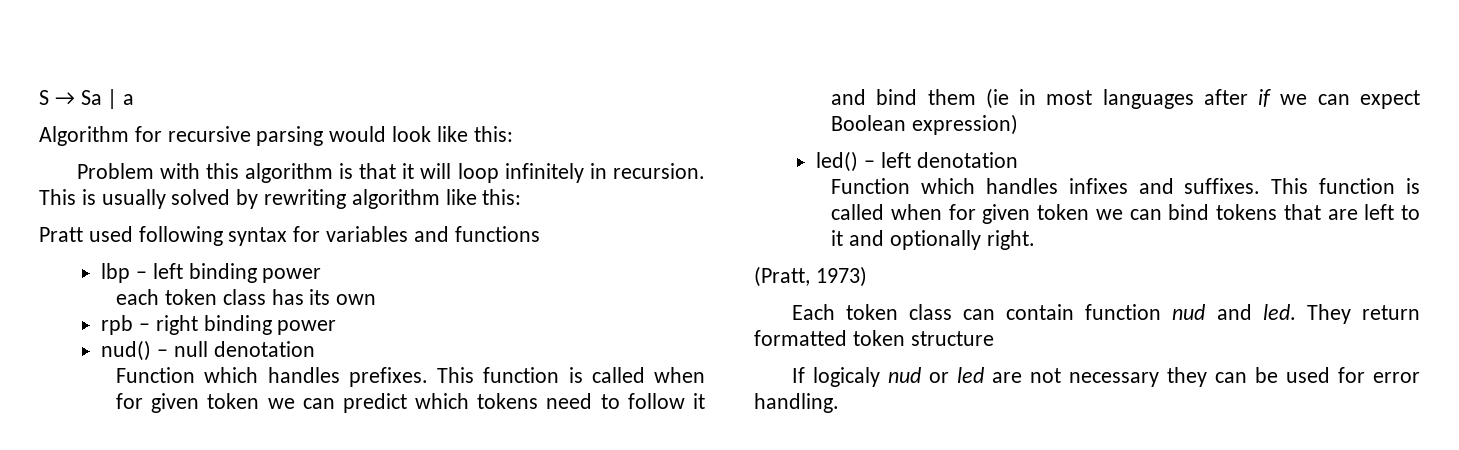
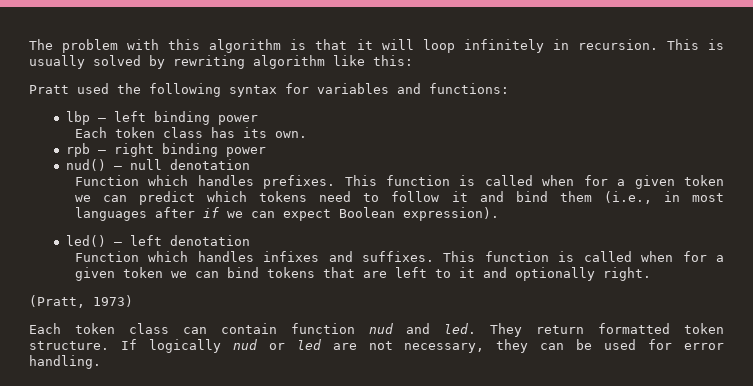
[39,89,135,109] [39,126,513,146] [76,163,154,179] S → Sa | a // Algorithm for recursive parsing would look like this: // Problem -> [29,39,119,53] The problem
(133, 234) none -> [117,83,141,94] the
[454,226,540,242] functions -> [429,83,509,94] functions:
[116,289,160,305] each -> [74,127,107,138] Each
[336,294,377,305] own -> [274,131,307,138] own.
(144, 401) none -> [617,179,626,186] a
[985,88,1009,109] (ie -> [603,191,652,204] (i.e.,
[911,114,1018,135] expression) -> [402,207,499,221] expression).
(976, 212) none -> [716,255,725,262] a
[910,331,994,346] [791,367,880,387] structure // If logicaly -> [29,339,221,353] structure. If logically
[1068,372,1159,387] necessary -> [404,343,485,353] necessary,

